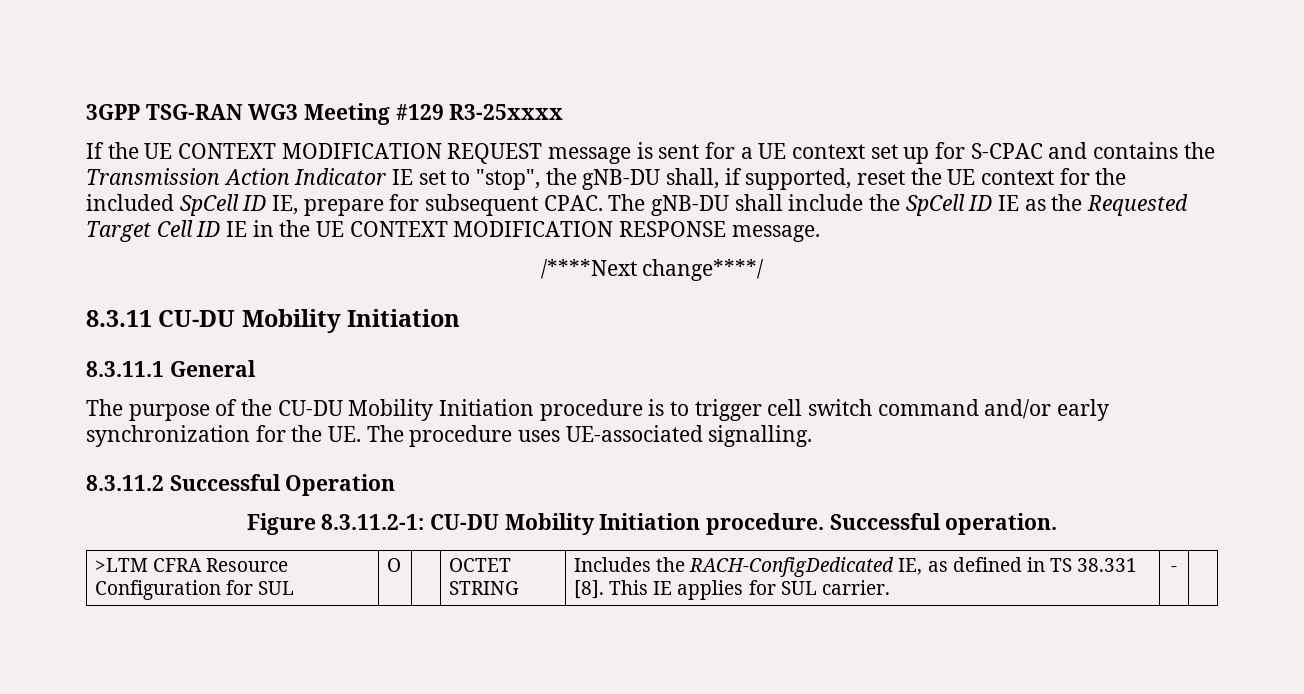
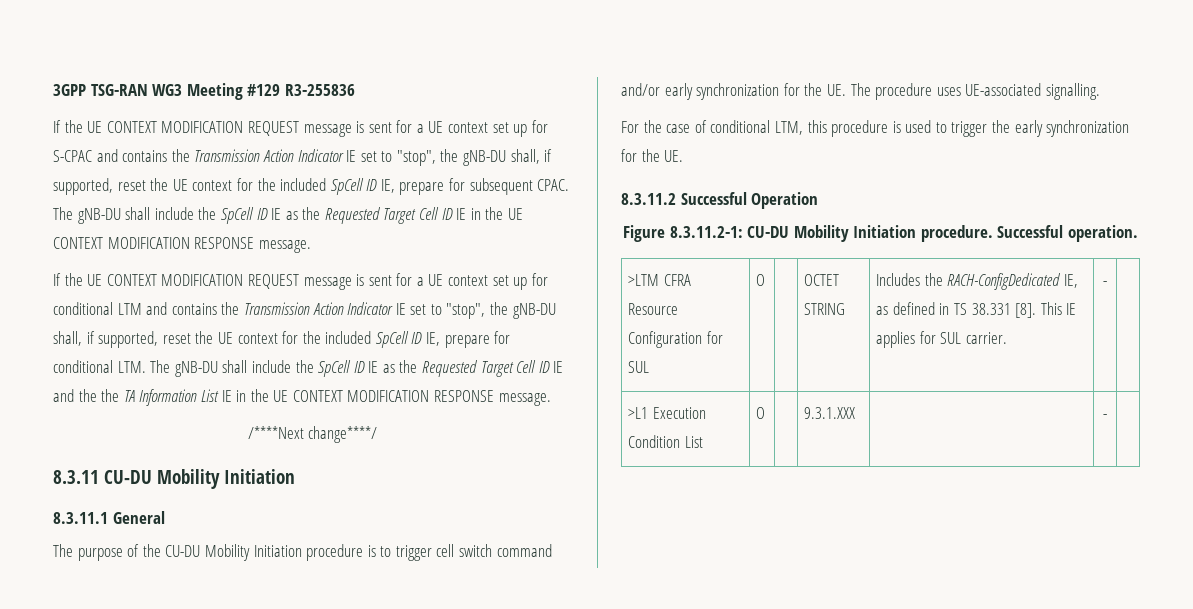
[449,104,564,120] R3-25xxxx -> [284,84,355,96] R3-255836
(820, 233) none -> [53,273,548,290] [53,302,556,319] [53,331,511,348] [53,360,564,377] [53,389,551,406] // If the UE CONTEXT MODIFICATION REQUEST message is sent for a UE context set up for conditional LTM and contains the Transmission Action Indicator IE set to "stop", the gNB-DU shall, if supported, reset the UE context for the included SpCell ID IE, prepare for conditional LTM. The gNB-DU shall include the SpCell ID IE as the Requested Target Cell ID IE and the the TA Information List IE in the UE CONTEXT MODIFICATION RESPONSE message.
(813, 436) none -> [621,120,1130,137] [621,149,684,162] // For the case of conditional LTM, this procedure is used to trigger the early synchronization for the UE.
(1177, 569) none -> [628,407,706,419] [628,435,703,448] [756,407,766,419] [804,407,856,419] [1103,414,1107,419] // >L1 Execution Condition List | O | | 9.3.1.XXX | | - |

